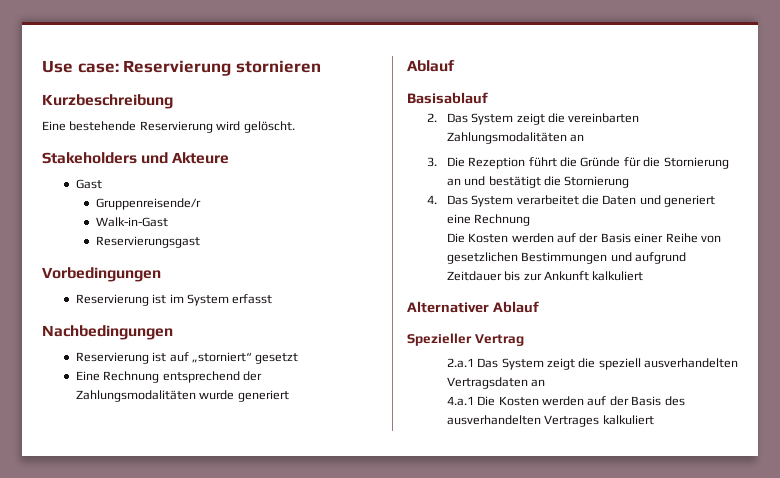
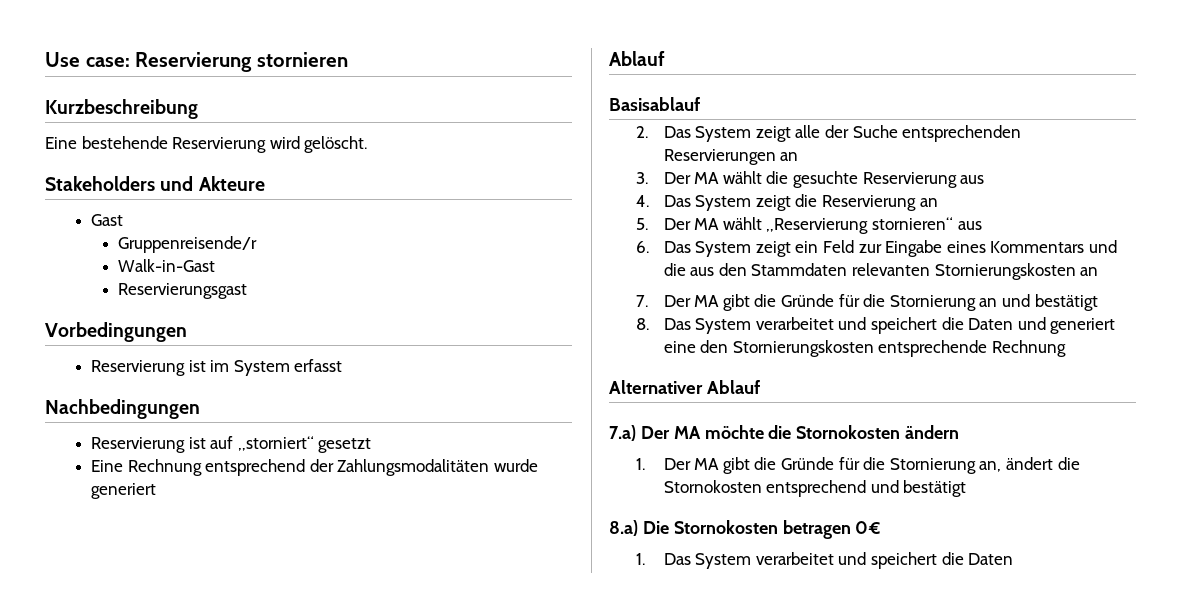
[548,113,640,123] [446,132,585,144] [426,157,557,169] die vereinbarten Zahlungsmodalitäten an // 3. Die Rezeption führt -> [795,125,1022,142] [663,149,799,165] [636,171,985,188] [636,194,938,211] [636,217,982,234] [636,240,1117,257] [663,263,1099,280] [636,294,750,311] alle der Suche entsprechenden Reservierungen an // 3. Der MA wählt die gesuchte Reservierung aus // 4. Das System zeigt die Reservierung an // 5. Der MA wählt „Reservierung stornieren“ aus // 6. Das System zeigt ein Feld zur Eingabe eines Kommentars und die aus den Stammdaten relevanten Stornierungskosten an // 7. Der MA gibt
[544,176,630,188] [426,195,579,207] die Stornierung // 4. Das System verarbeitet -> [636,317,937,334] // 8. Das System verarbeitet und speichert
[474,214,531,226] [446,233,721,243] [446,252,687,264] [446,271,644,281] [407,301,539,313] [407,333,524,346] [446,358,739,370] [446,377,546,389] [446,396,685,406] [446,415,654,427] Rechnung // Die Kosten werden auf der Basis einer Reihe von gesetzlichen Bestimmungen und aufgrund Zeitdauer bis zur Ankunft kalkuliert // Alternativer Ablauf // Spezieller Vertrag // 2.a.1 Das System zeigt die speziell ausverhandelten Vertragsdaten an // 4.a.1 Die Kosten werden auf der Basis des ausverhandelten Vertrages kalkuliert -> [700,340,1066,357] [609,380,760,394] [609,425,960,441] [636,457,1080,474] [663,480,967,497] [609,520,882,539] [636,552,1014,569] den Stornierungskosten entsprechende Rechnung // Alternativer Ablauf // 7.a) Der MA möchte die Stornokosten ändern // 1. Der MA gibt die Gründe für die Stornierung an, ändert die Stornokosten entsprechend und bestätigt // 8.a) Die Stornokosten betragen 0€ // 1. Das System verarbeitet und speichert die Daten

